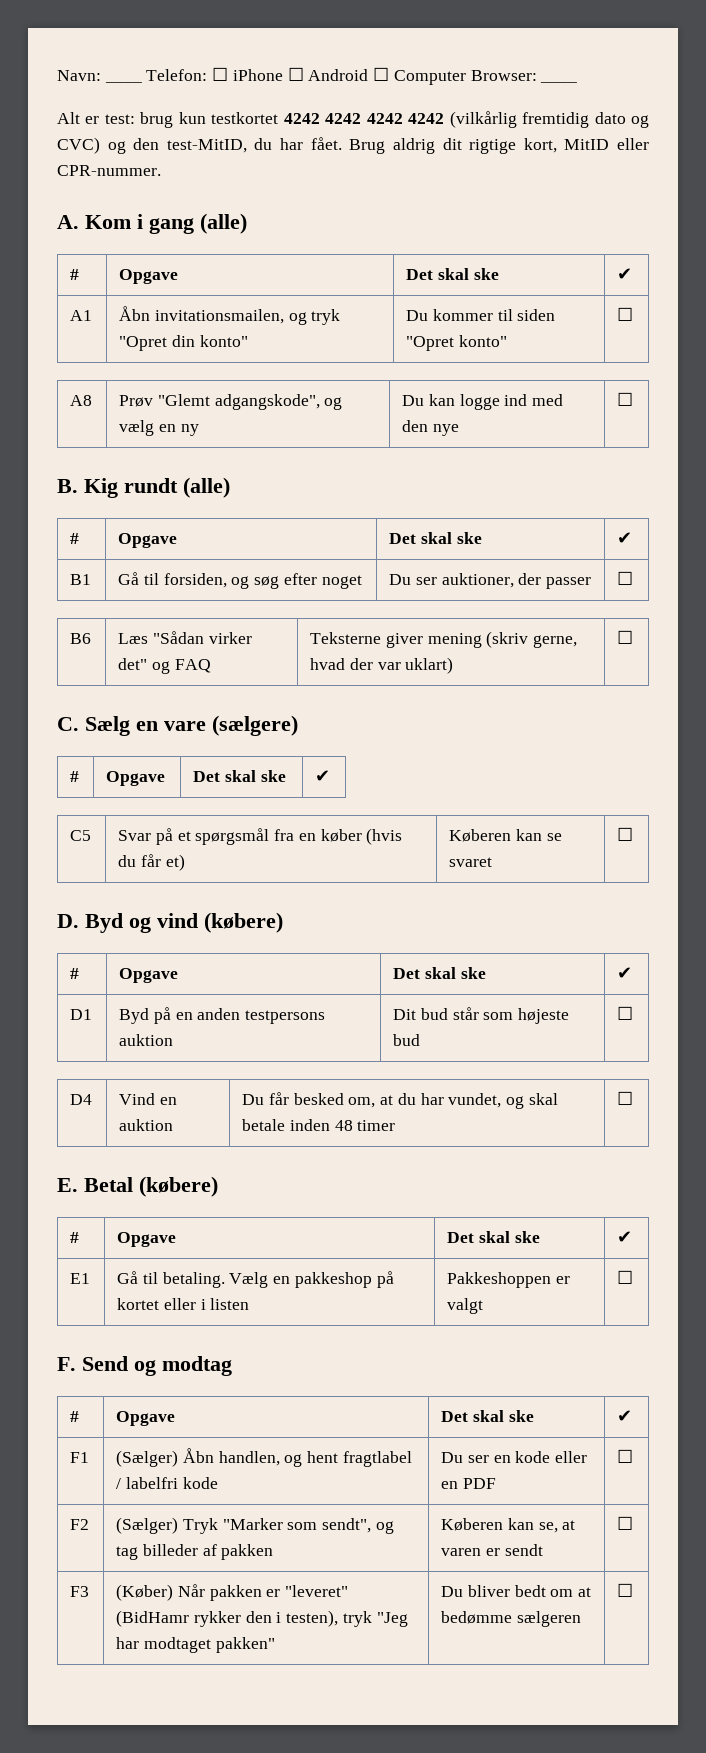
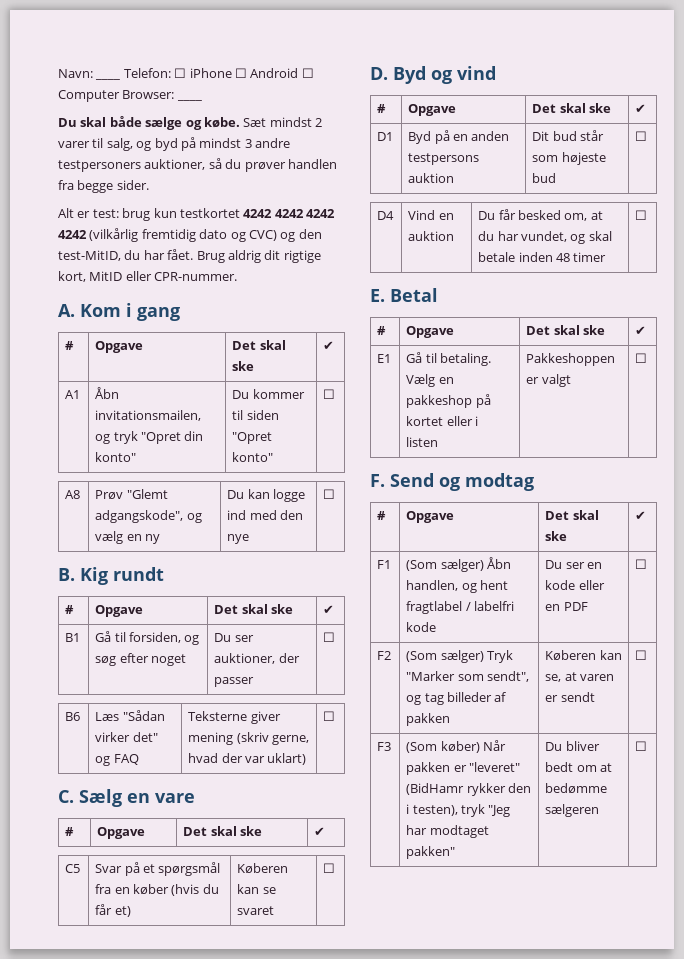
(578, 82) none -> [58,116,322,130] [58,137,290,151] [58,158,337,172] [58,180,149,193] // Du skal både sælge og købe. Sæt mindst 2 varer til salg, og byd på mindst 3 andre testpersoners auktioner, så du prøver handlen fra begge sider.
[200,213,247,234] (alle) -> (180, 314) none
[183,477,230,498] (alle) -> (164, 574) none
[212,715,298,736] (sælgere) -> (195, 798) none
[204,912,283,933] (købere) -> (496, 73) none
[139,1176,218,1197] (købere) -> (438, 295) none
[116,1450,179,1467] (Sælger) -> [406,559,484,572] (Som sælger)
[116,1517,179,1534] (Sælger) -> [406,650,484,663] (Som sælger)
[116,1584,174,1601] (Køber) -> [406,741,480,753] (Som køber)

